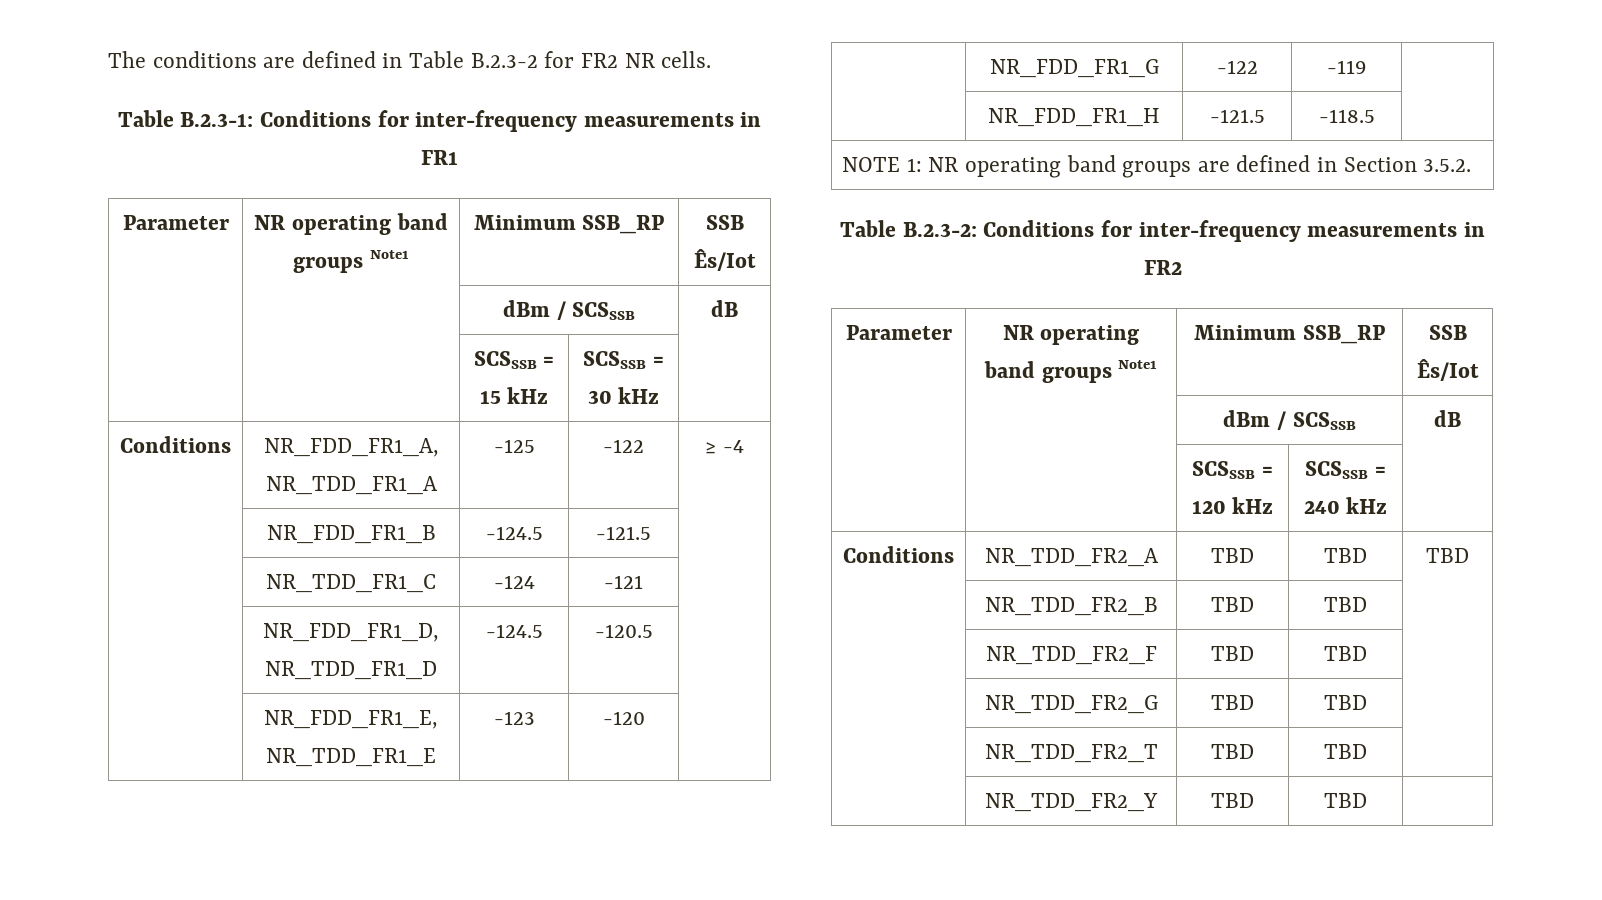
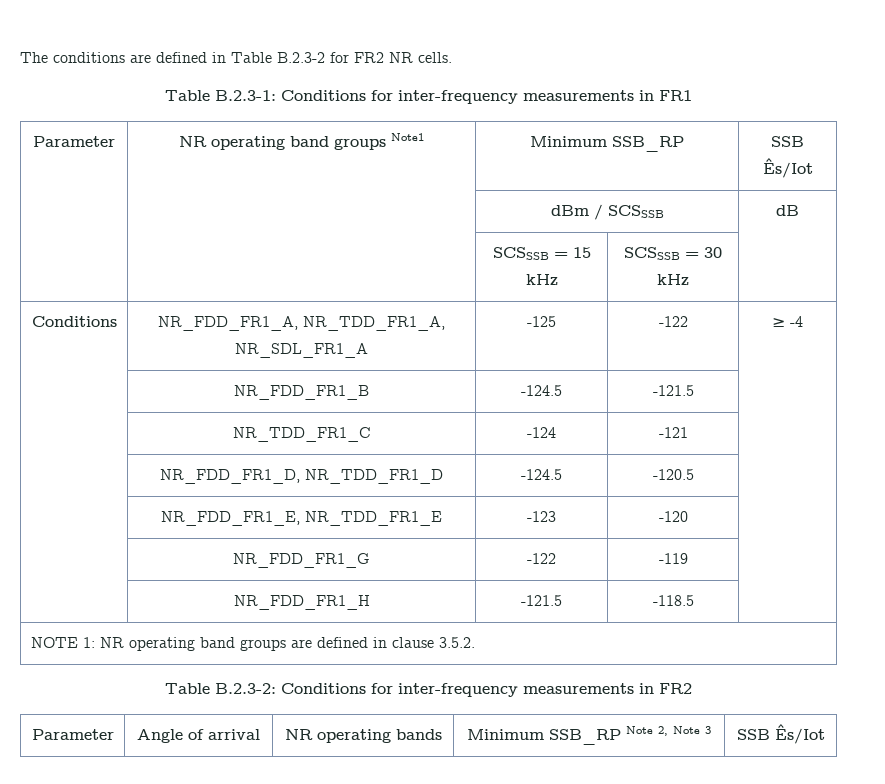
[265,476,438,495] NR_TDD_FR1_A -> [303,316,445,331] [235,343,368,358] NR_TDD_FR1_A, NR_SDL_FR1_A
[1343,157,1417,172] Section -> [391,637,434,648] clause
[1002,325,1140,345] [983,360,1158,383] [1194,325,1385,344] [1428,325,1467,340] [1416,359,1479,381] [1223,410,1356,430] [1434,410,1461,427] [1192,461,1273,479] [1191,497,1274,514] [1305,461,1386,479] [1303,497,1388,514] [843,546,954,563] [984,548,1159,567] [1211,548,1254,563] [1324,548,1367,563] [1426,548,1469,563] [984,597,1158,616] [1211,597,1254,612] [1324,597,1367,612] [985,646,1157,665] [1211,646,1254,661] [1324,646,1367,661] [984,695,1158,714] [1211,695,1254,710] [1324,695,1367,710] [984,744,1158,763] [1211,744,1254,759] [1324,744,1367,759] [985,793,1158,812] [1211,793,1254,808] [1324,793,1367,808] | NR operating band groups Note1 | Minimum SSB_RP | SSB Ês/Iot // | | dBm / SCSSSB | dB // | | SCSSSB = 120 kHz | SCSSSB = 240 kHz | // Conditions | NR_TDD_FR2_A | TBD | TBD | TBD // | NR_TDD_FR2_B | TBD | TBD | // | NR_TDD_FR2_F | TBD | TBD | // | NR_TDD_FR2_G | TBD | TBD | // | NR_TDD_FR2_T | TBD | TBD | // | NR_TDD_FR2_Y | TBD | TBD | -> [137,729,260,743] [284,729,442,743] [467,726,711,745] [736,724,825,744] | Angle of arrival | NR operating bands | Minimum SSB_RP Note 2, Note 3 | SSB Ês/Iot

